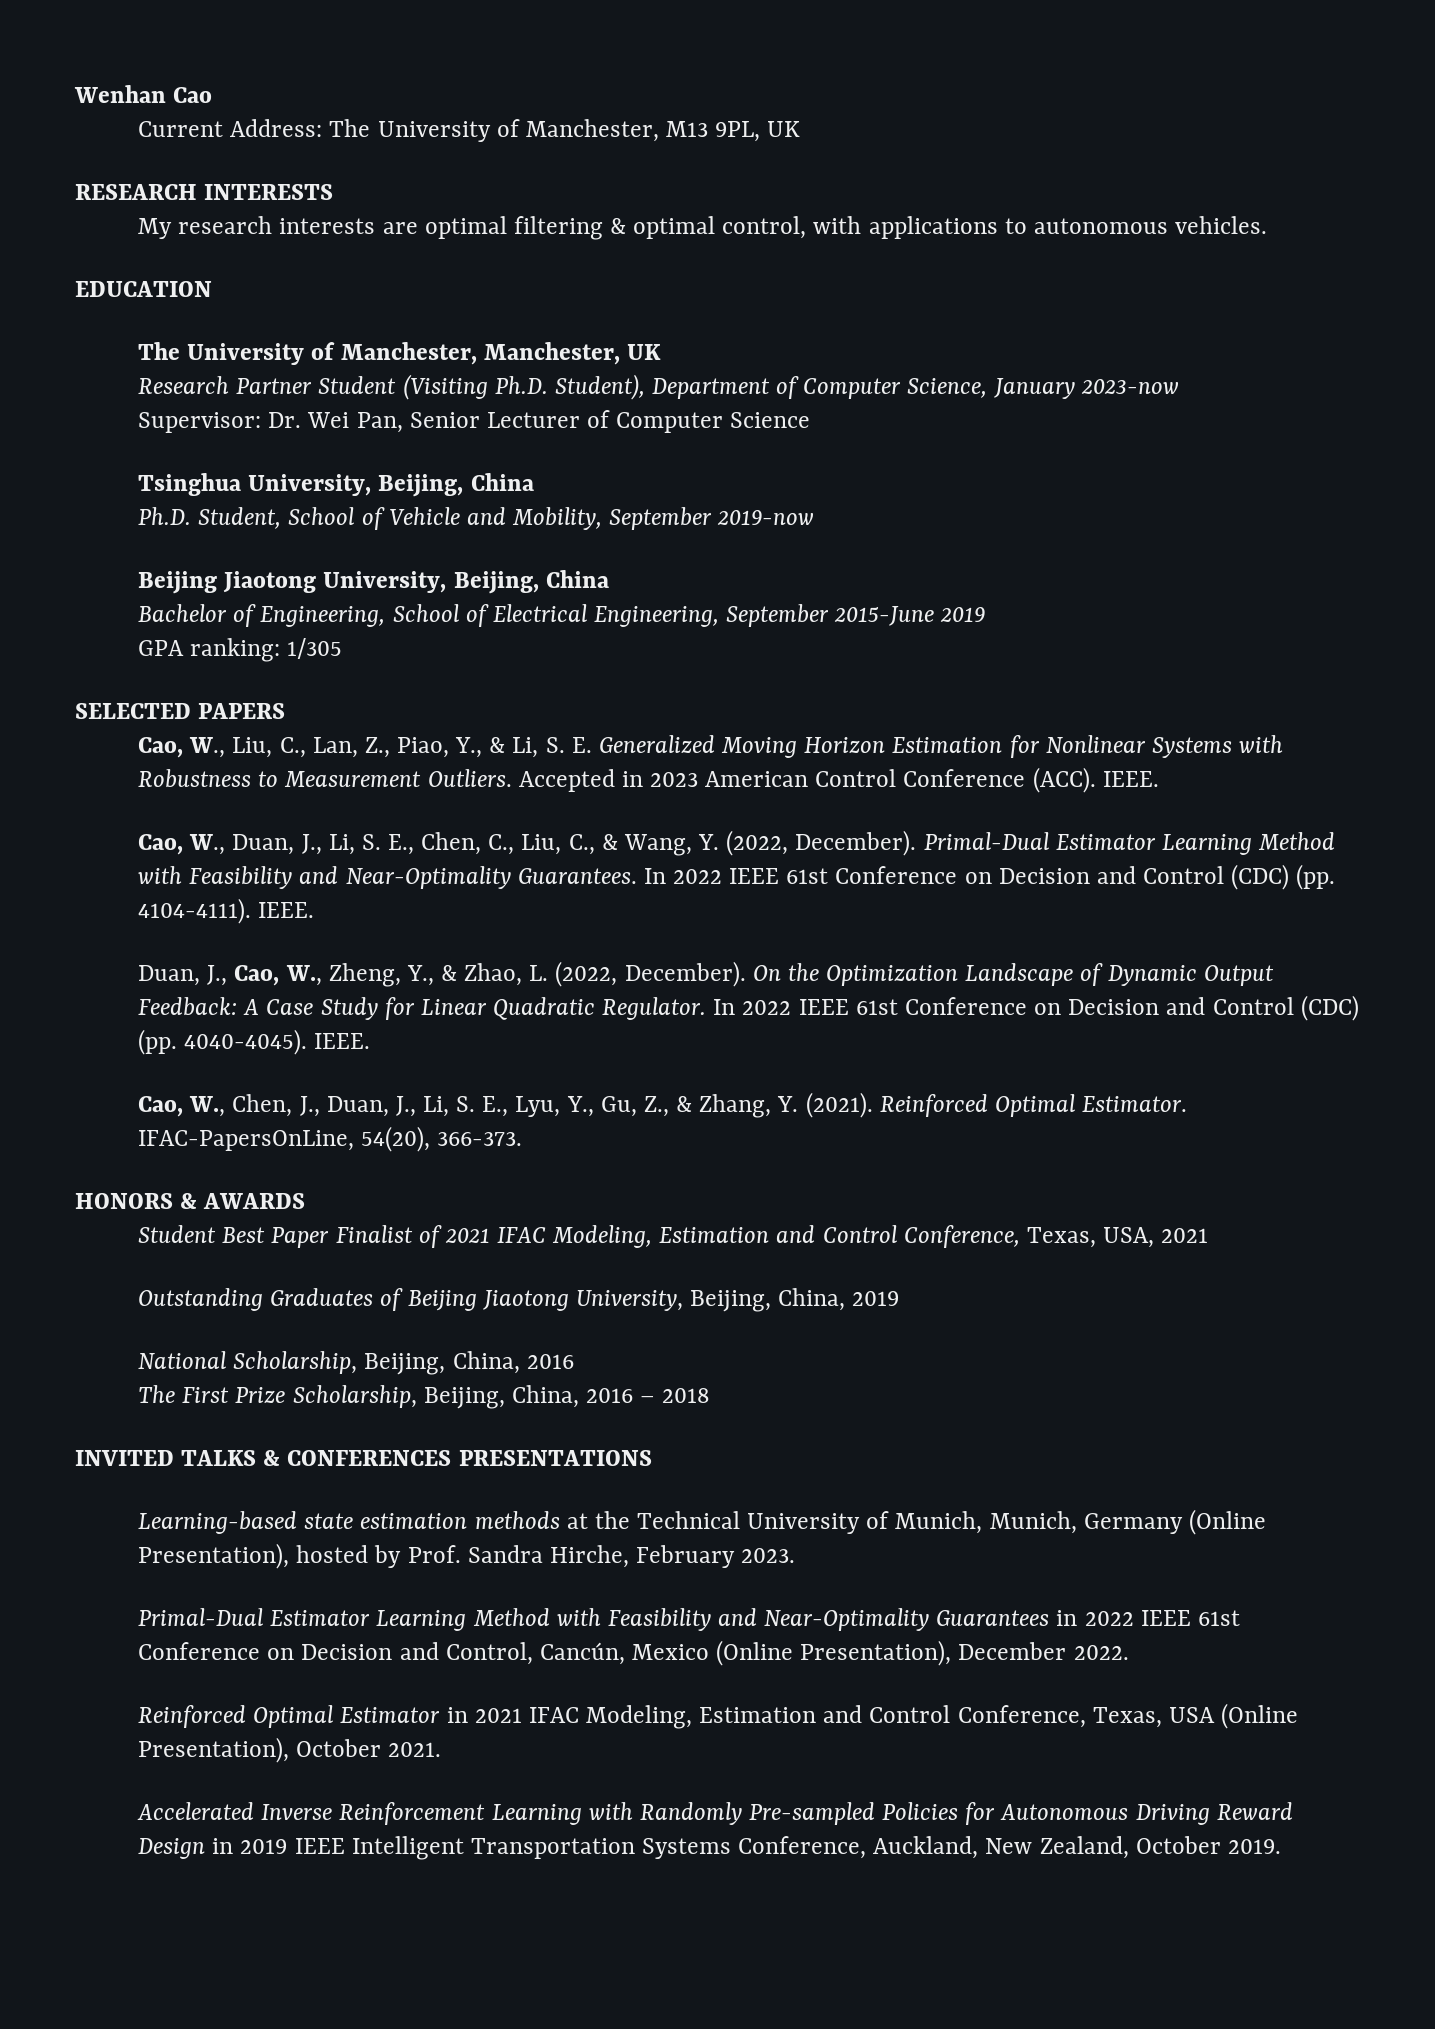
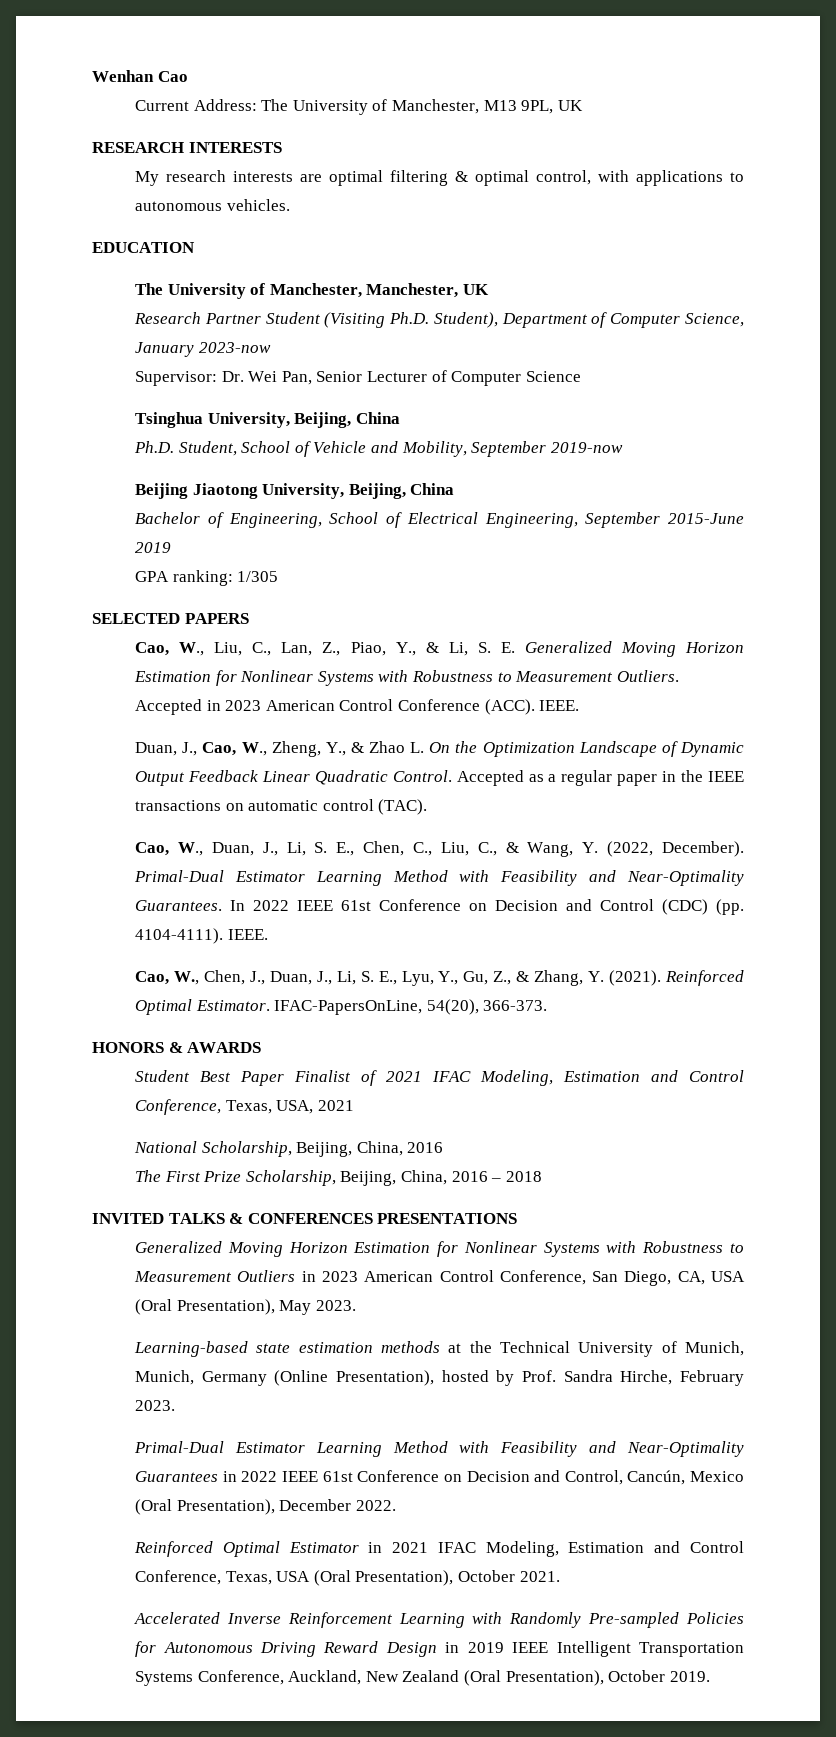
(1159, 779) none -> [135,741,744,757] [135,770,744,786] [135,799,428,815] // Duan, J., Cao, W., Zheng, Y., & Zhao L. On the Optimization Landscape of Dynamic Output Feedback Linear Quadratic Control. Accepted as a regular paper in the IEEE transactions on automatic control (TAC).
[138,961,1274,987] [138,995,1359,1021] [138,1029,371,1055] // Duan, J., Cao, W., Zheng, Y., & Zhao, L. (2022, December). On the Optimization Landscape of Dynamic Output Feedback: A Case Study for Linear Quadratic Regulator. In 2022 IEEE 61st Conference on Decision and Control (CDC) (pp. 4040-4045). IEEE. -> (268, 934) none
[138,1288,900,1312] // Outstanding Graduates of Beijing Jiaotong University, Beijing, China, 2019 -> (354, 1105) none
(652, 1458) none -> [135,1241,744,1257] [134,1270,745,1286] [135,1299,356,1315] // Generalized Moving Horizon Estimation for Nonlinear Systems with Robustness to Measurement Outliers in 2023 American Control Conference, San Diego, CA, USA (Oral Presentation), May 2023.
[716,1640,794,1666] (Online -> [135,1499,173,1515] (Oral
[1221,1703,1299,1729] (Online -> [313,1570,351,1586] (Oral
[1039,1836,1129,1859] Zealand, -> [402,1670,604,1686] Zealand (Oral Presentation),

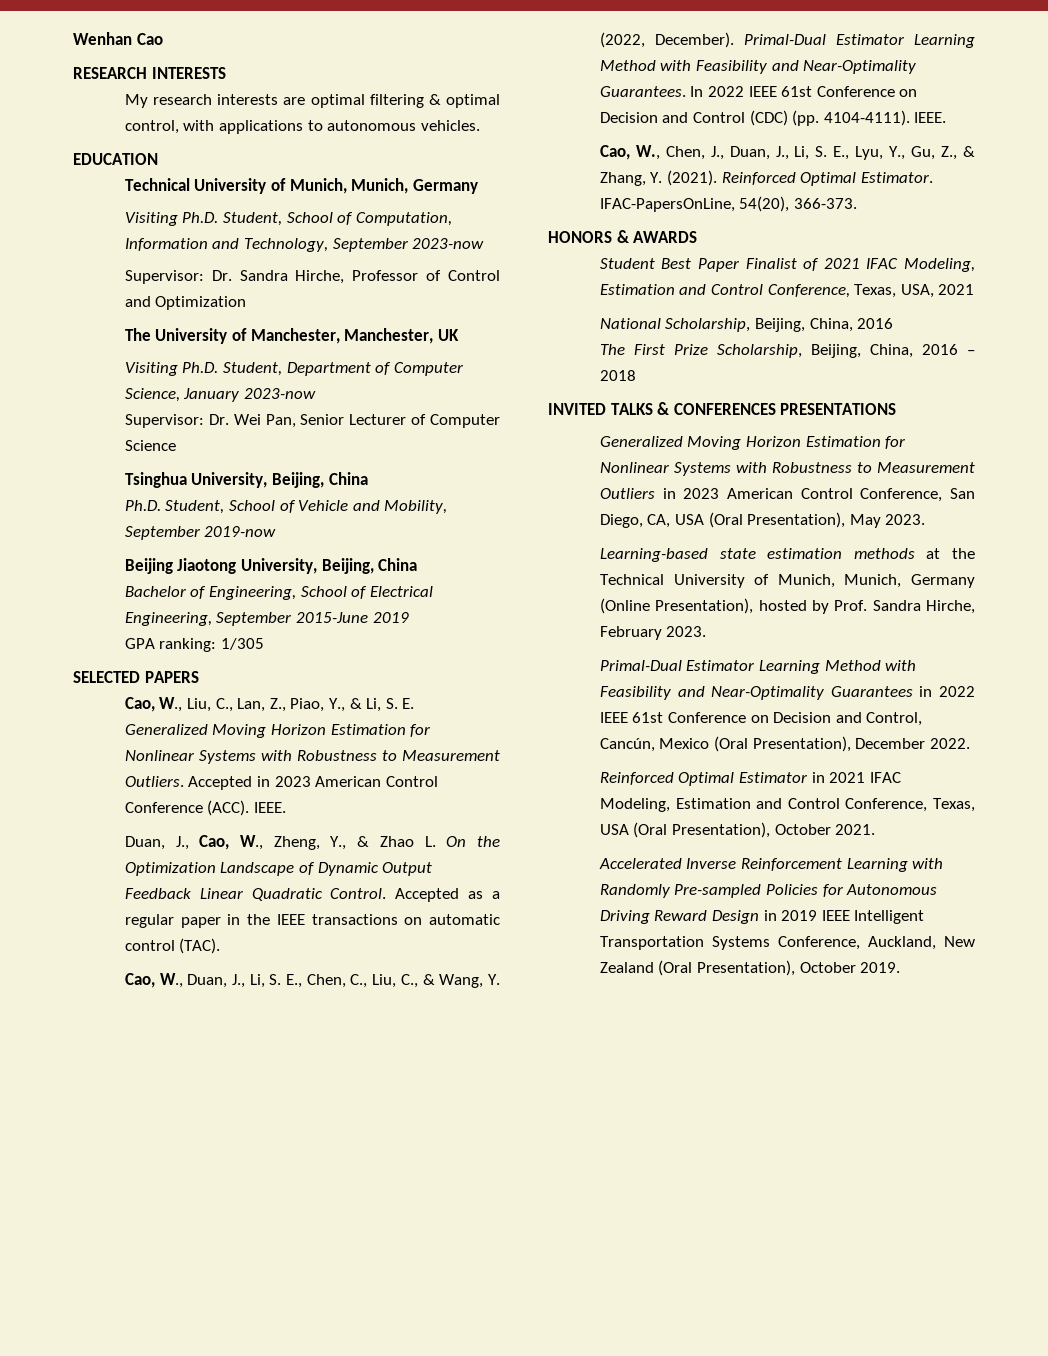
[135,99,583,115] // Current Address: The University of Manchester, M13 9PL, UK -> (163, 39) none
(195, 247) none -> [124,178,478,194] [124,212,452,226] [124,238,485,252] [124,270,500,284] [124,296,247,310] // Technical University of Munich, Munich, Germany // Visiting Ph.D. Student, School of Computation, Information and Technology, September 2023-now // Supervisor: Dr. Sandra Hirche, Professor of Control and Optimization
[134,312,498,328] Research Partner Student (Visiting Ph.D. Student), -> [124,362,283,376] Visiting Ph.D. Student,

